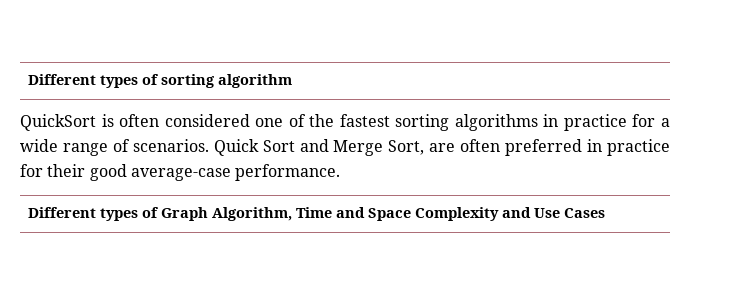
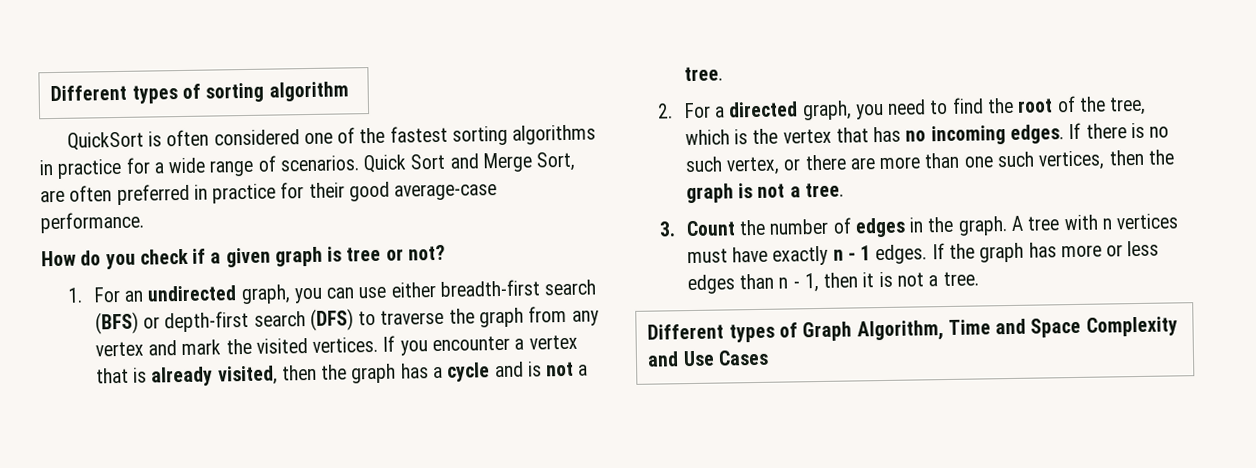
(341, 172) none -> [41,244,445,270] [67,279,597,305] [94,305,599,335] [94,334,578,357] [95,361,589,387] [683,66,723,82] [657,95,1147,121] [684,122,1170,146] [684,149,1174,176] [685,182,844,204] [659,213,1179,238] [686,240,1160,266] [686,271,979,295] // How do you check if a given graph is tree or not? // 1. For an undirected graph, you can use either breadth-first search (BFS) or depth-first search (DFS) to traverse the graph from any vertex and mark the visited vertices. If you encounter a vertex that is already visited, then the graph has a cycle and is not a tree. // 2. For a directed graph, you need to find the root of the tree, which is the vertex that has no incoming edges. If there is no such vertex, or there are more than one such vertices, then the graph is not a tree. // 3. Count the number of edges in the graph. A tree with n vertices must have exactly n - 1 edges. If the graph has more or less edges than n - 1, then it is not a tree.

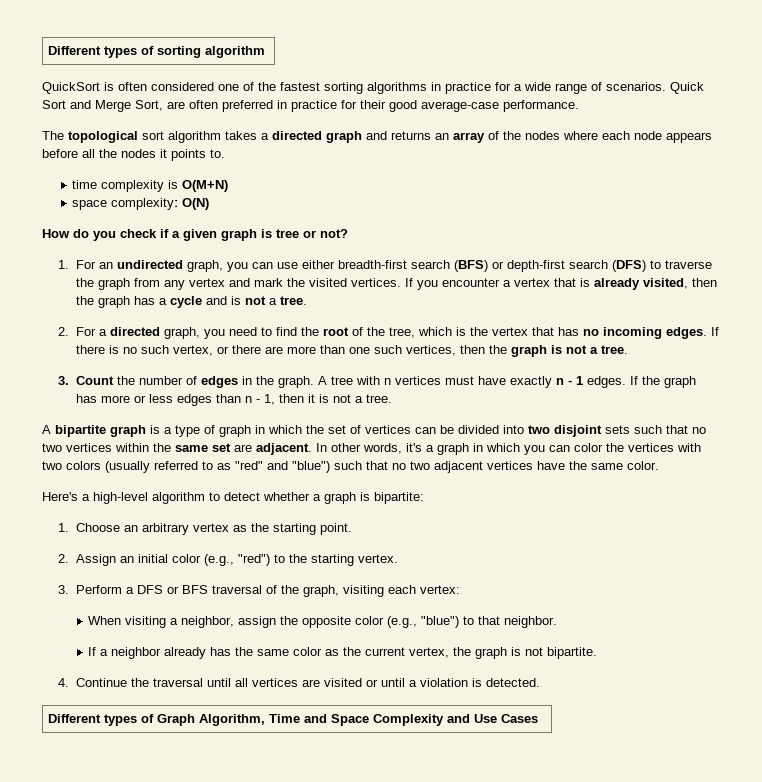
(144, 222) none -> [42,131,712,143] [42,149,225,161] [72,180,229,192] [72,198,210,210] // The topological sort algorithm takes a directed graph and returns an array of the nodes where each node appears before all the nodes it points to. // time complexity is O(M+N) // space complexity: O(N)
(979, 279) none -> [42,425,706,437] [42,443,701,455] [42,461,659,473] [42,492,424,504] [58,523,352,535] [58,554,398,566] [58,585,460,597] [88,616,558,628] [88,647,598,659] [58,678,540,687] // A bipartite graph is a type of graph in which the set of vertices can be divided into two disjoint sets such that no two vertices within the same set are adjacent. In other words, it's a graph in which you can color the vertices with two colors (usually referred to as "red" and "blue") such that no two adjacent vertices have the same color. // Here's a high-level algorithm to detect whether a graph is bipartite: // 1. Choose an arbitrary vertex as the starting point. // 2. Assign an initial color (e.g., "red") to the starting vertex. // 3. Perform a DFS or BFS traversal of the graph, visiting each vertex: // When visiting a neighbor, assign the opposite color (e.g., "blue") to that neighbor. // If a neighbor already has the same color as the current vertex, the graph is not bipartite. // 4. Continue the traversal until all vertices are visited or until a violation is detected.

